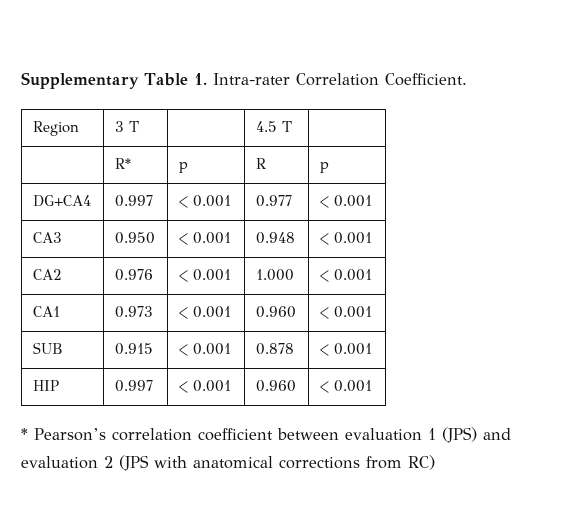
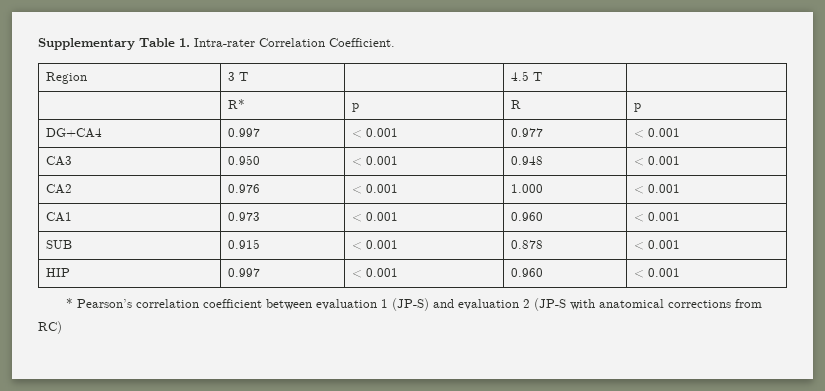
[442,427,477,443] (JPS) -> [392,298,430,311] (JP-S)
[119,455,149,471] (JPS -> [534,298,567,311] (JP-S

